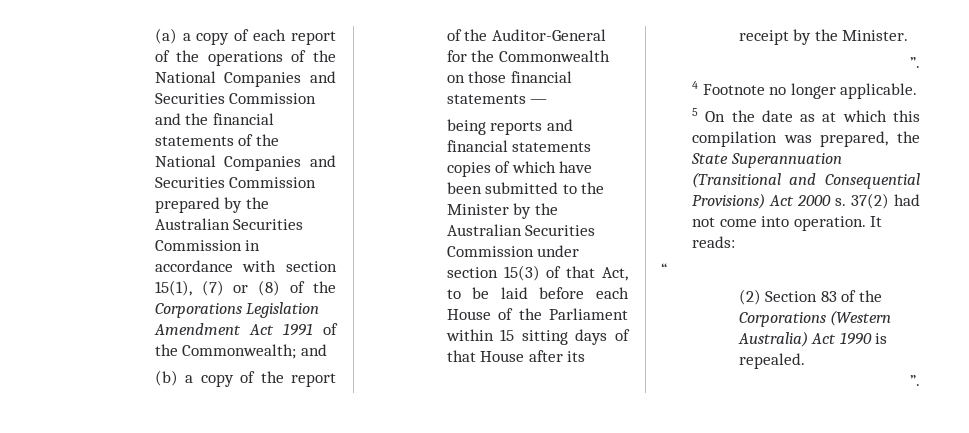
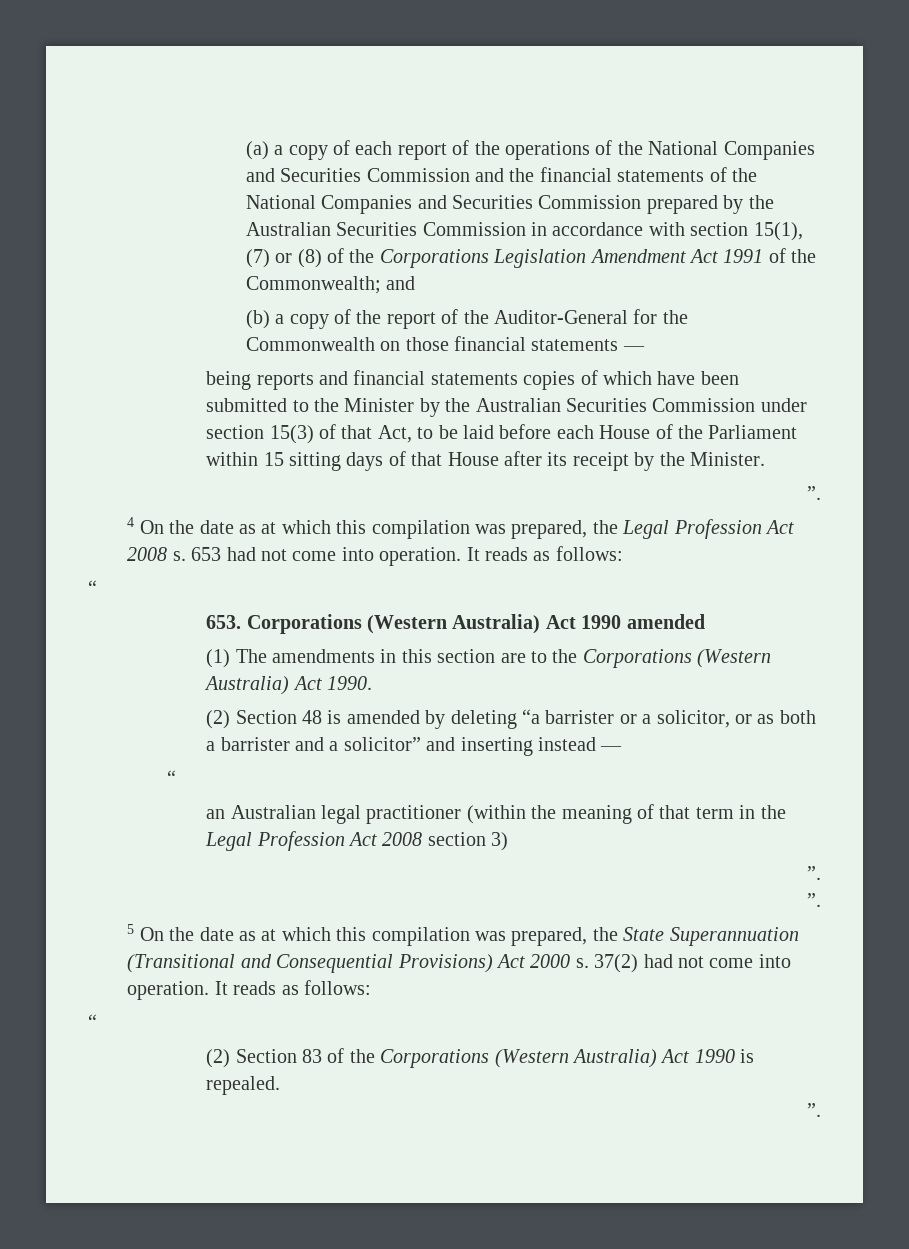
[702,83,918,99] Footnote no longer applicable. -> [139,519,795,539] [127,546,623,566] [88,580,97,595] [206,614,705,634] [206,649,772,668] [204,676,373,695] [206,709,816,729] [206,737,623,756] [166,770,176,785] [206,804,786,824] [205,831,509,851] [807,866,821,880] [807,893,821,907] On the date as at which this compilation was prepared, the Legal Profession Act 2008 s. 653 had not come into operation. It reads as follows: // “ // 653. Corporations (Western Australia) Act 1990 amended // (1) The amendments in this section are to the Corporations (Western Australia) Act 1990. // (2) Section 48 is amended by deleting “a barrister or a solicitor, or as both a barrister and a solicitor” and inserting instead — // “ // an Australian legal practitioner (within the meaning of that term in the Legal Profession Act 2008 section 3) // ”. // ”.
[691,236,735,248] reads: -> [233,980,372,995] reads as follows:

